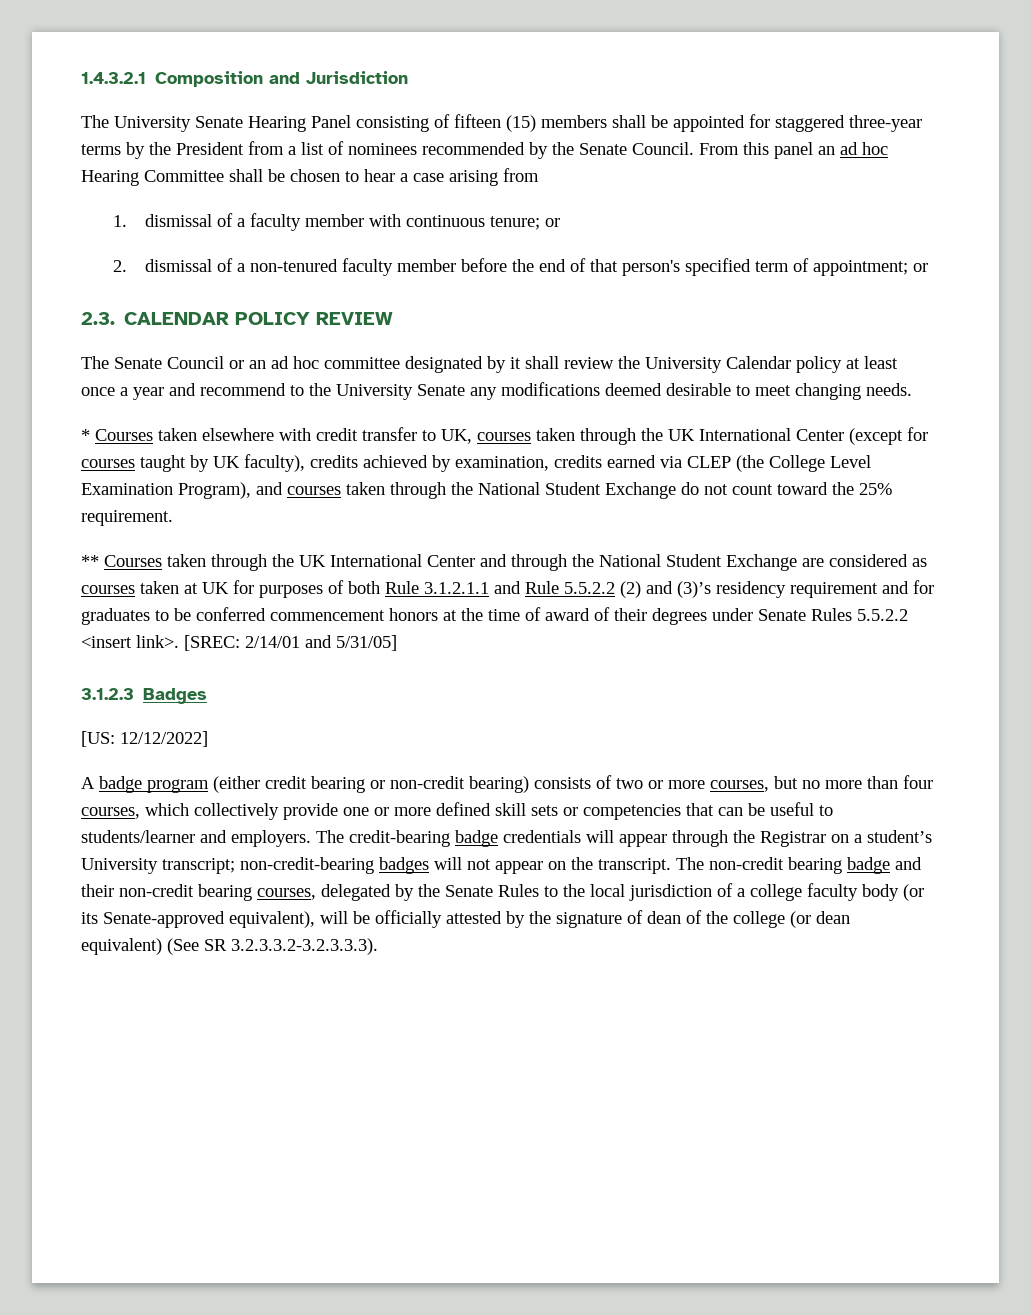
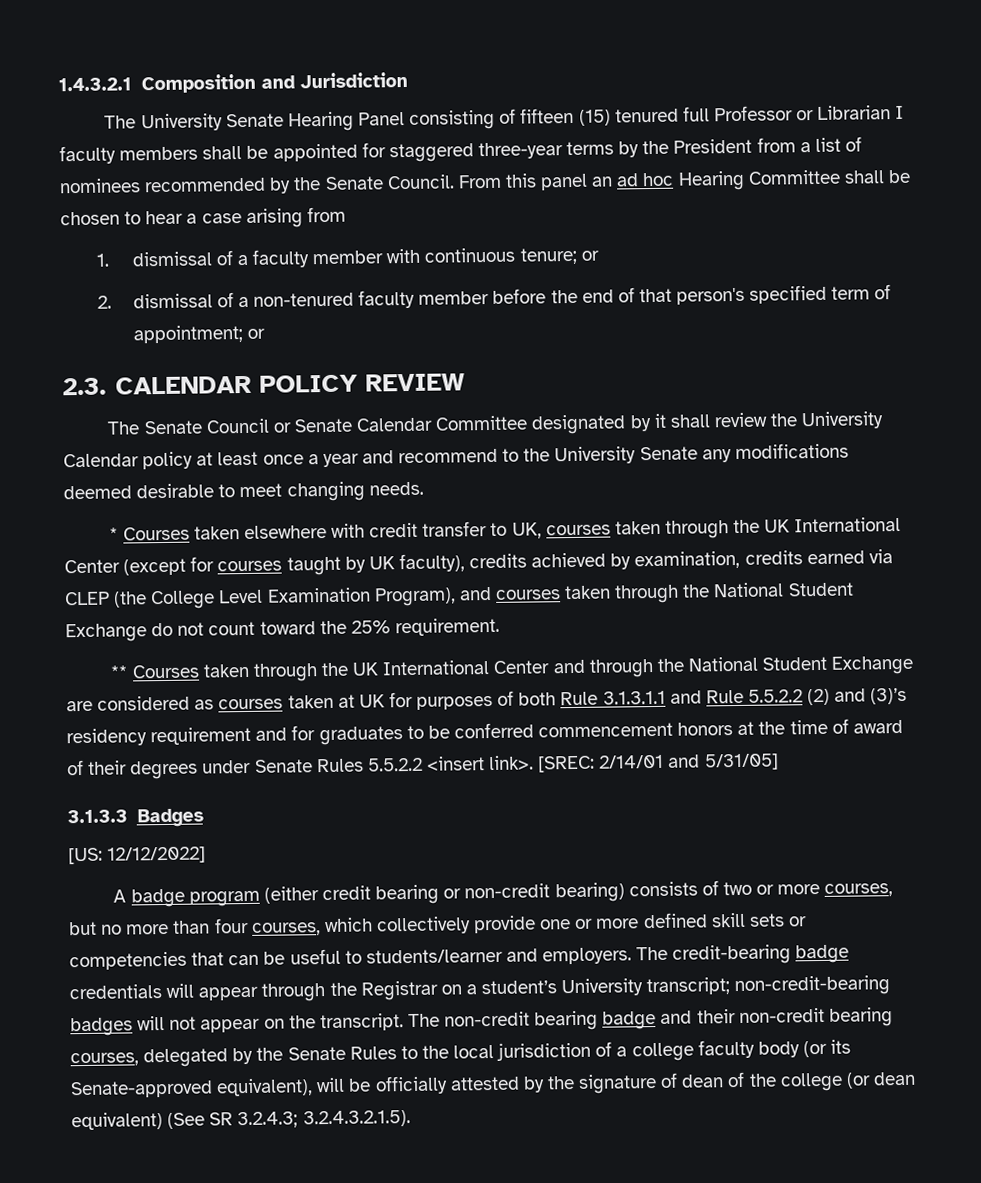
(536, 123) none -> [614,105,905,123] [59,145,116,165] tenured full Professor or Librarian I faculty
[249,356,400,369] an ad hoc committee -> [293,415,529,433] Senate Calendar Committee
[424,582,489,594] 3.1.2.1.1 -> [602,690,666,705] 3.1.3.1.1
[81,688,134,700] 3.1.2.3 -> [67,809,128,824] 3.1.3.3
[231,938,378,955] 3.2.3.3.2-3.2.3.3.3). -> [237,1110,411,1129] 3.2.4.3; 3.2.4.3.2.1.5).

